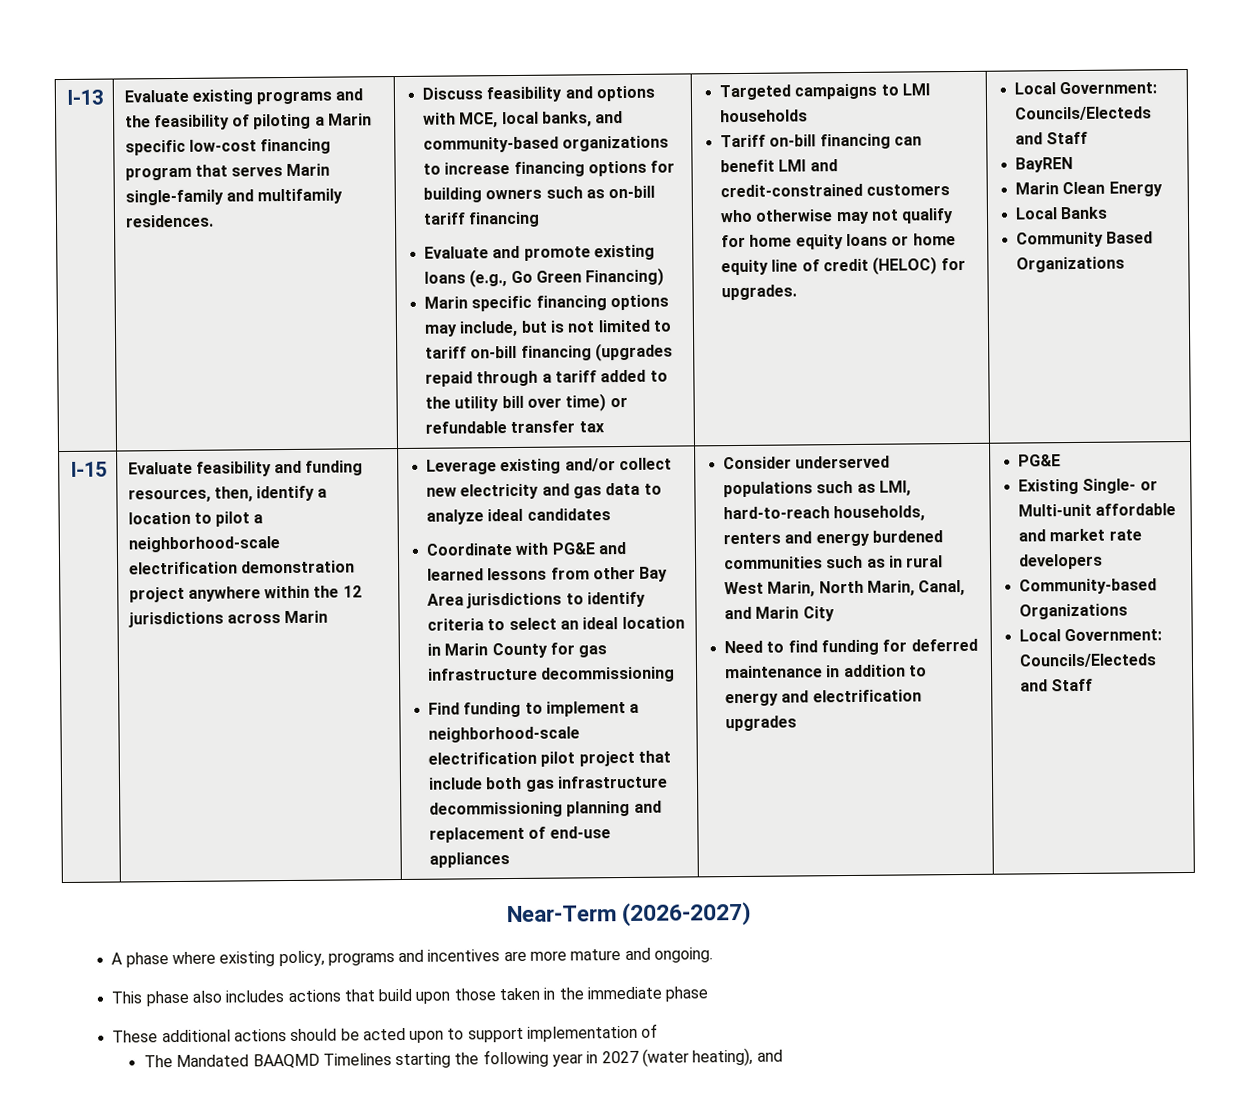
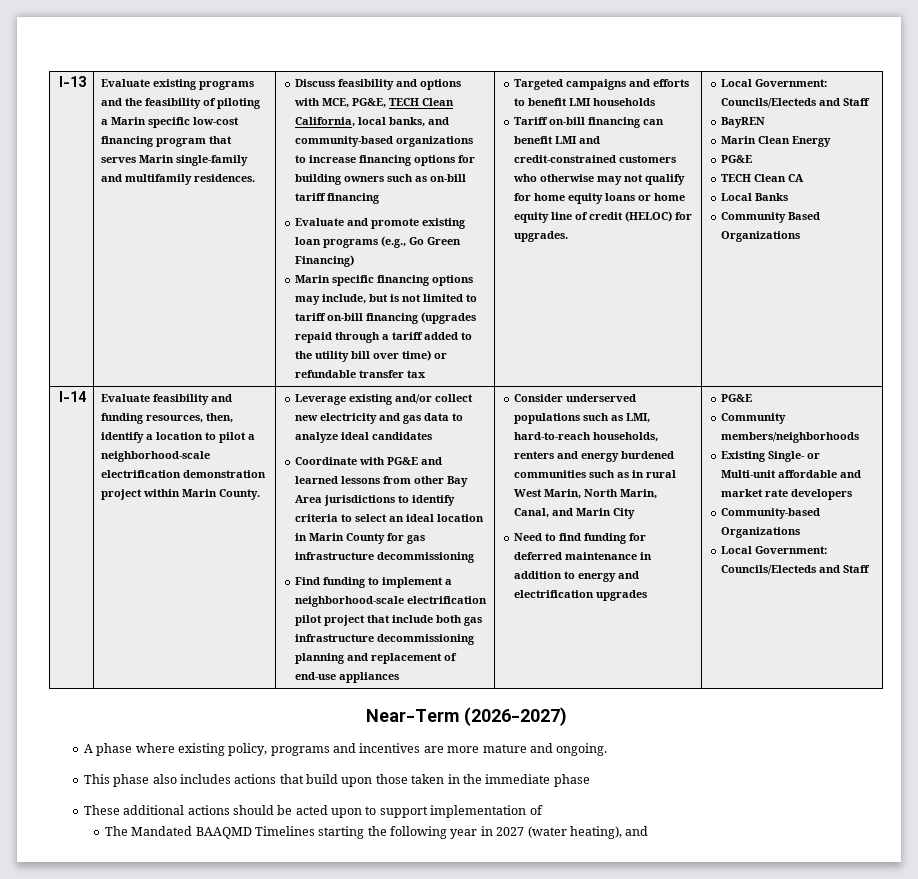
(499, 120) none -> [352,98,455,108] [295,117,356,127] PG&E, TECH Clean California,
[424,271,467,284] loans -> [295,237,379,248] loan programs
[880,84,899,96] to -> [629,79,690,87] [514,98,568,106] and efforts to benefit
(1163, 189) none -> [721,155,753,163] [721,174,805,182] // PG&E // TECH Clean CA
[70,461,107,477] I-15 -> [58,391,86,402] I-14
[187,585,362,602] [127,610,329,628] anywhere within the 12 jurisdictions across Marin -> [143,489,261,500] within Marin County.
(1062, 460) none -> [721,413,787,424] [721,432,860,443] // Community members/neighborhoods

